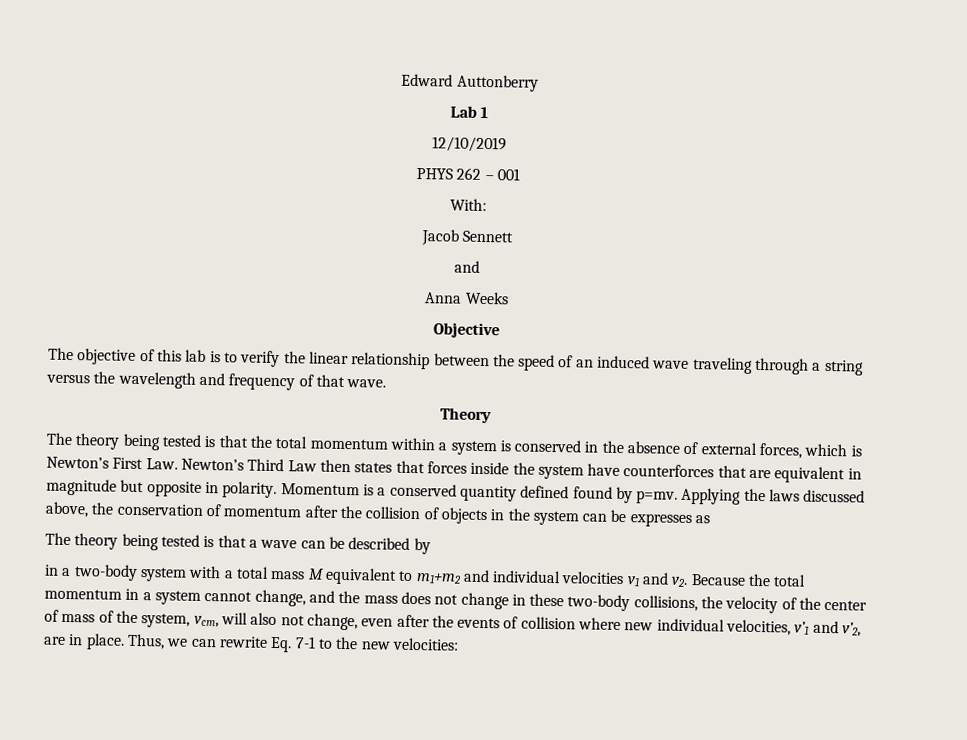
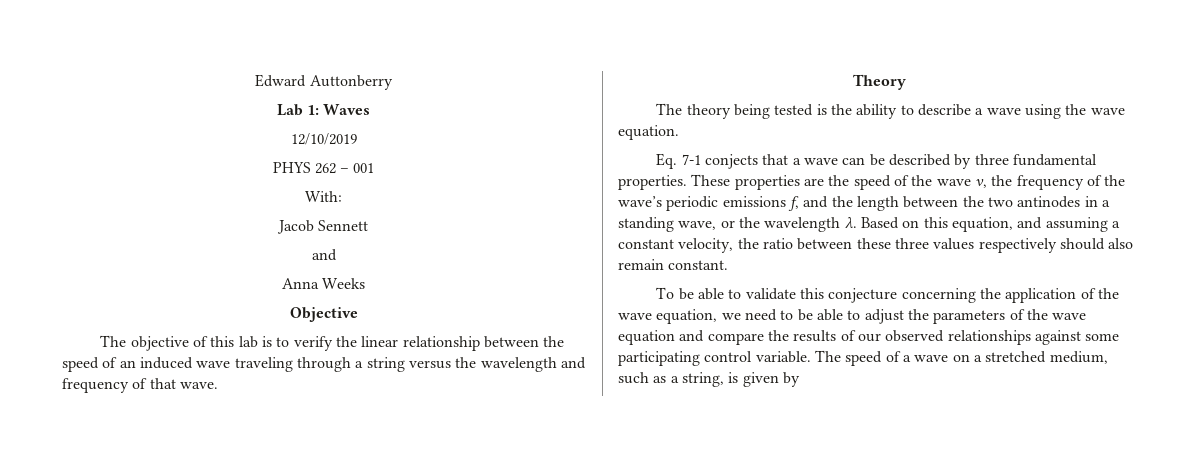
[480,106,489,119] 1 -> [307,104,371,115] 1: Waves
[218,435,862,459] [46,456,862,484] [46,478,866,505] [45,501,711,528] [45,532,215,551] that the total momentum within a system is conserved in the absence of external forces, which is Newton’s First Law. Newton’s Third Law then states that forces inside the system have counterforces that are equivalent in magnitude but opposite in polarity. Momentum is a conserved quantity defined found by p=mv. Applying the laws discussed above, the conservation of momentum after the collision of objects in the system can be expresses as // The theory being tested is -> [831,104,1125,119] [618,125,679,140] [656,153,759,169] the ability to describe a wave using the wave equation. // Eq. 7-1 conjects
[44,564,807,587] [44,588,868,614] [44,609,862,637] [43,633,459,653] // in a two-body system with a total mass M equivalent to m1+m2 and individual velocities v1 and v2. Because the total momentum in a system cannot change, and the mass does not change in these two-body collisions, the velocity of the center of mass of the system, vcm, will also not change, even after the events of collision where new individual velocities, v’1 and v’2, are in place. Thus, we can rewrite Eq. 7-1 to the new velocities: -> [974,154,1098,166] [618,174,1126,190] [618,196,1110,211] [618,217,1120,232] [618,238,1134,253] [618,259,729,270] [656,287,1120,303] [618,309,1087,324] [618,330,1120,345] [618,350,1108,366] [618,372,800,387] three fundamental properties. These properties are the speed of the wave v, the frequency of the wave’s periodic emissions f, and the length between the two antinodes in a standing wave, or the wavelength λ. Based on this equation, and assuming a constant velocity, the ratio between these three values respectively should also remain constant. // To be able to validate this conjecture concerning the application of the wave equation, we need to be able to adjust the parameters of the wave equation and compare the results of our observed relationships against some participating control variable. The speed of a wave on a stretched medium, such as a string, is given by

